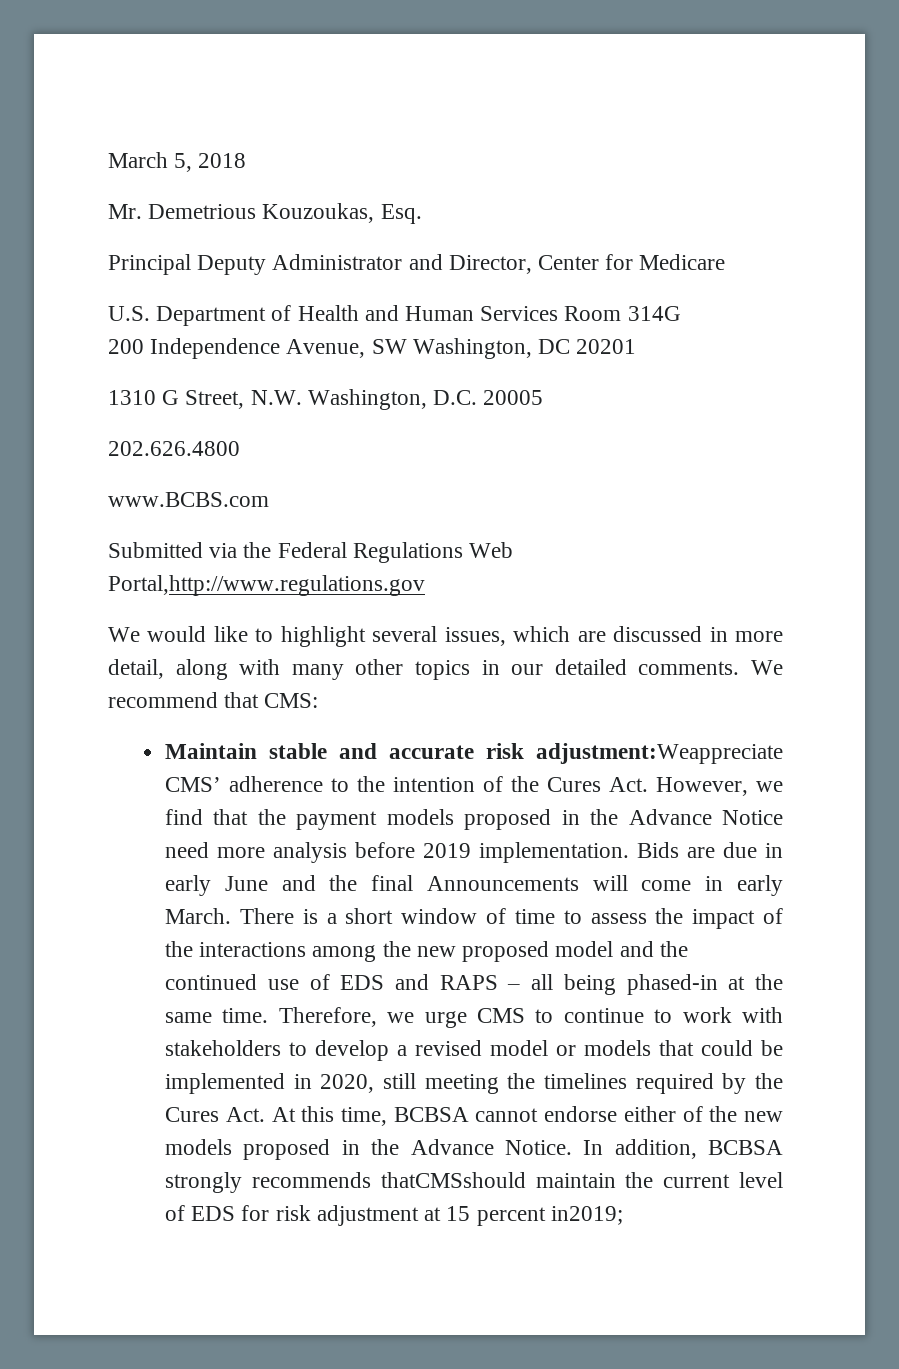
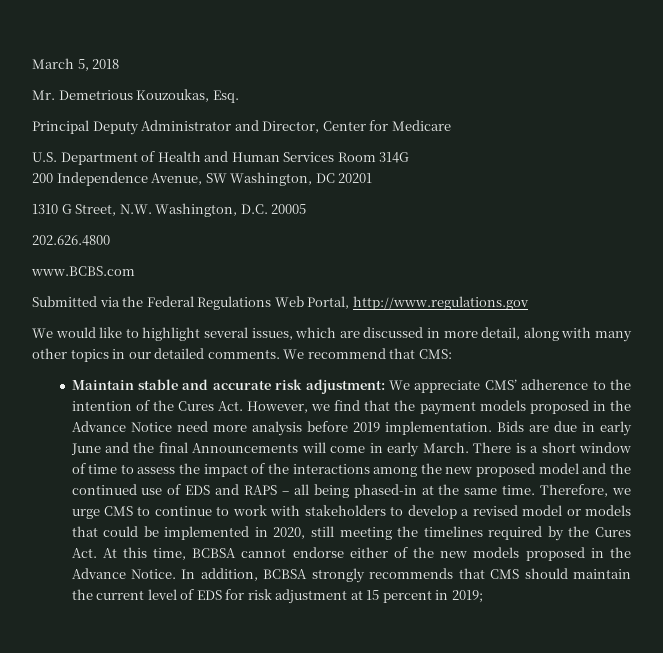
[108,575,425,596] Portal,http://www.regulations.gov -> [307,296,529,310] Portal, http://www.regulations.gov
[536,743,783,764] adjustment:Weappreciate -> [305,379,481,394] adjustment: We appreciate
[380,1172,526,1188] thatCMSshould -> [458,568,568,579] that CMS should
[550,1206,623,1225] in2019; -> [435,590,483,603] in 2019;

